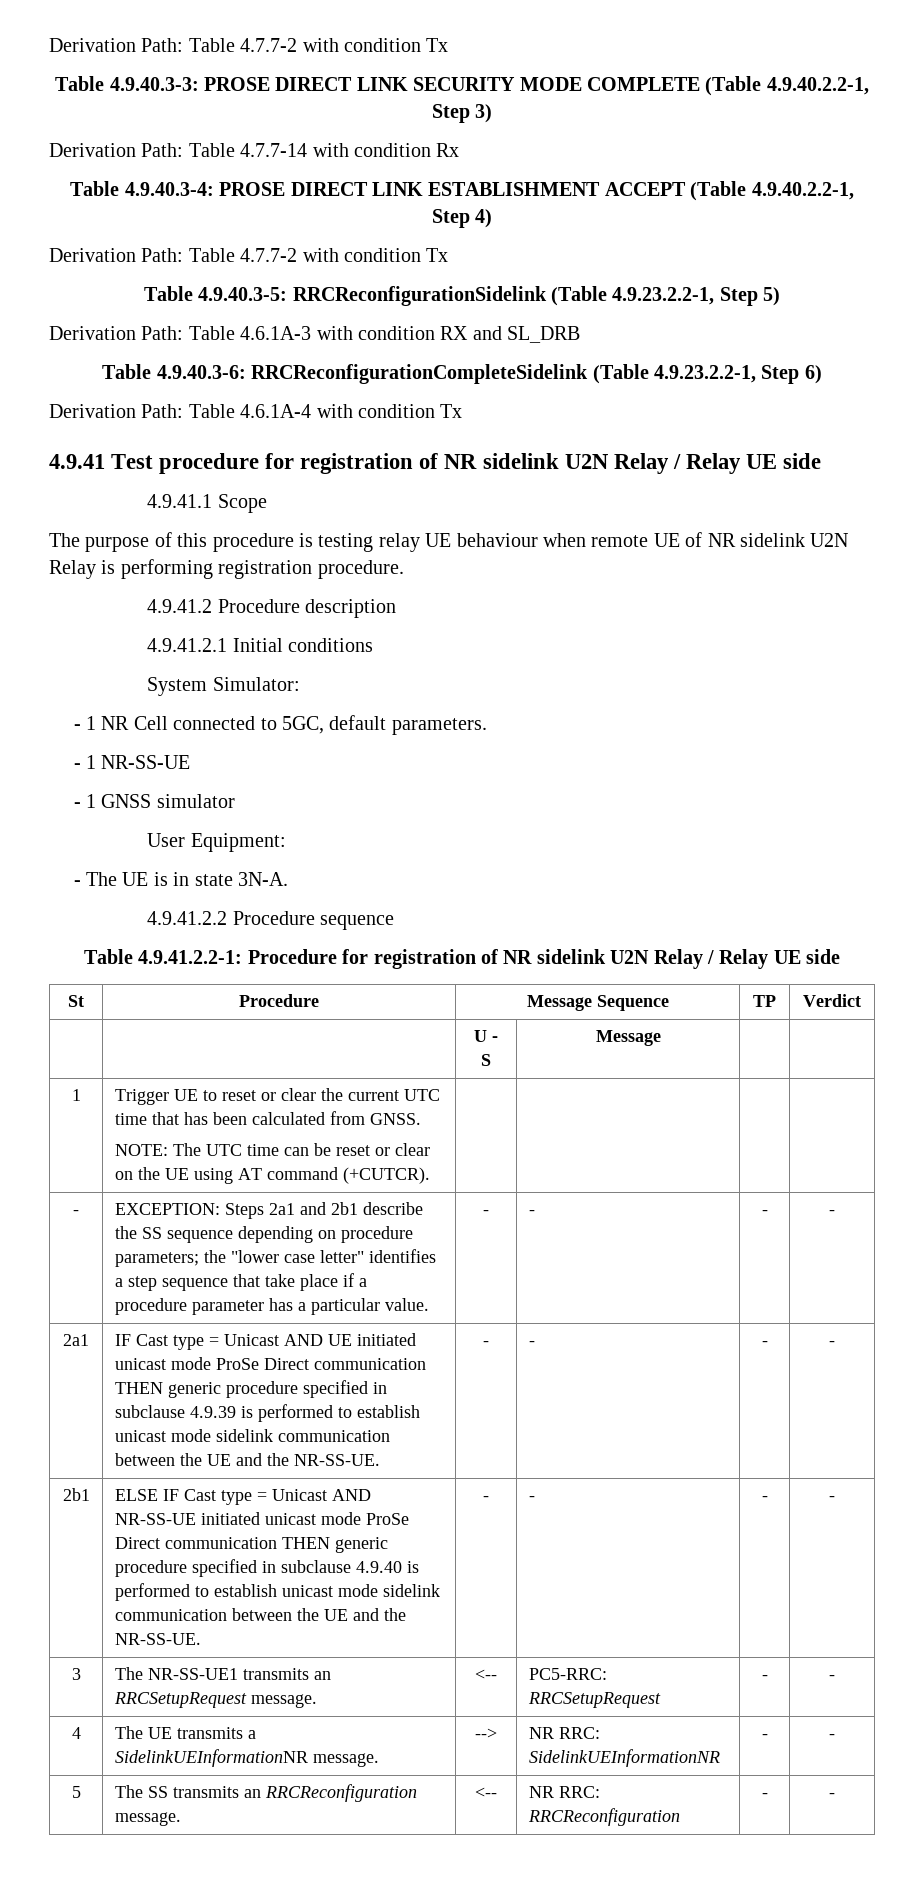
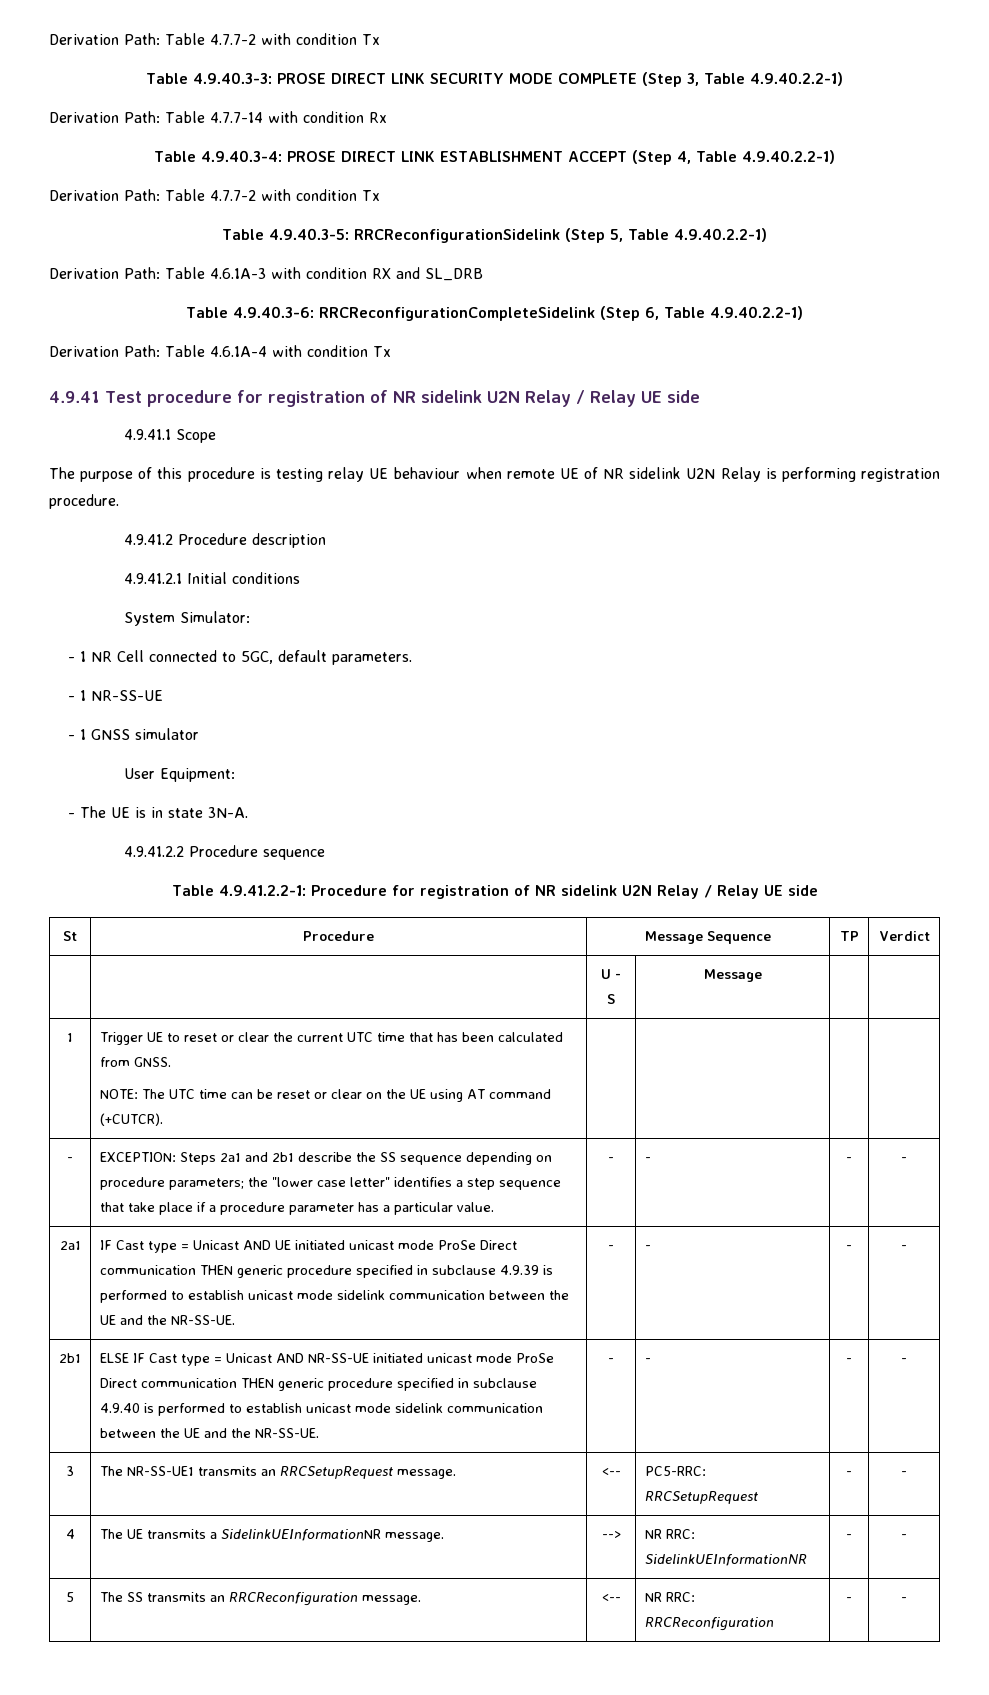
[705,76,869,96] [431,104,493,123] (Table 4.9.40.2.2-1, Step 3) -> [641,72,844,87] (Step 3, Table 4.9.40.2.2-1)
[690,181,854,201] [431,209,493,228] (Table 4.9.40.2.2-1, Step 4) -> [631,150,836,165] (Step 4, Table 4.9.40.2.2-1)
[551,286,781,306] (Table 4.9.23.2.2-1, Step 5) -> [564,228,768,243] (Step 5, Table 4.9.40.2.2-1)
[592,364,822,384] (Table 4.9.23.2.2-1, Step 6) -> [599,306,804,321] (Step 6, Table 4.9.40.2.2-1)

